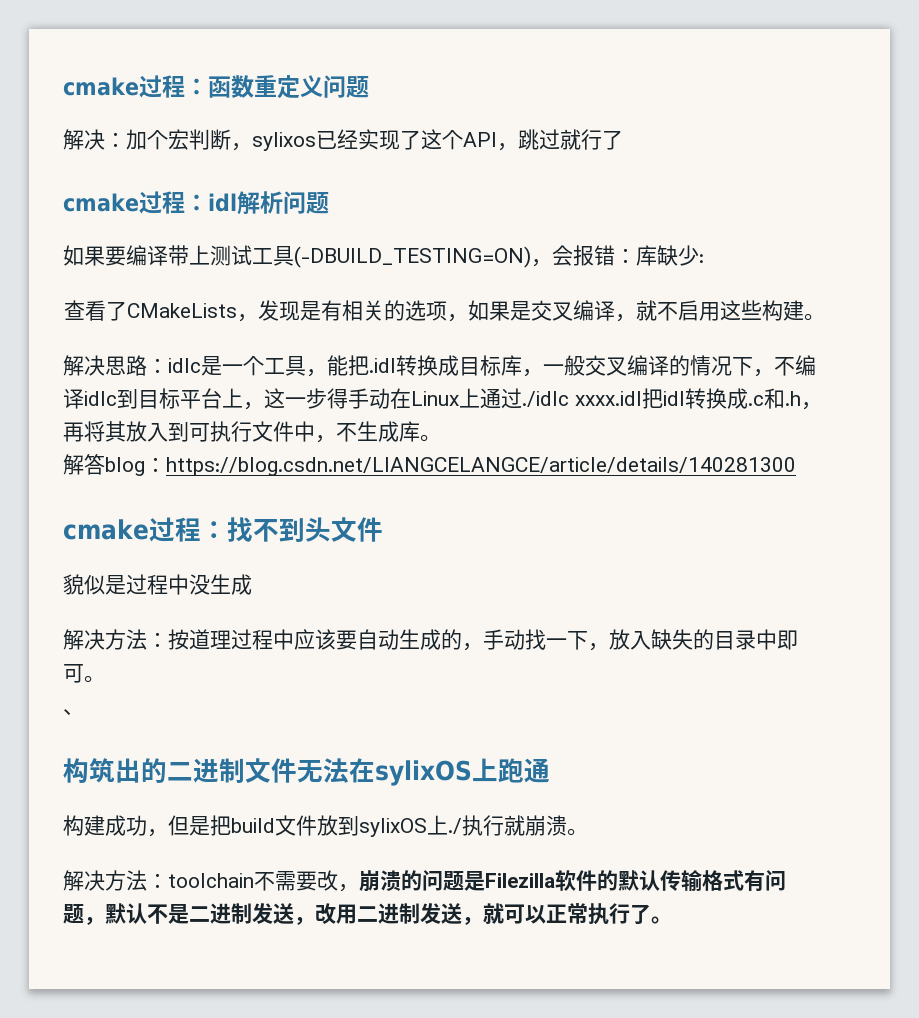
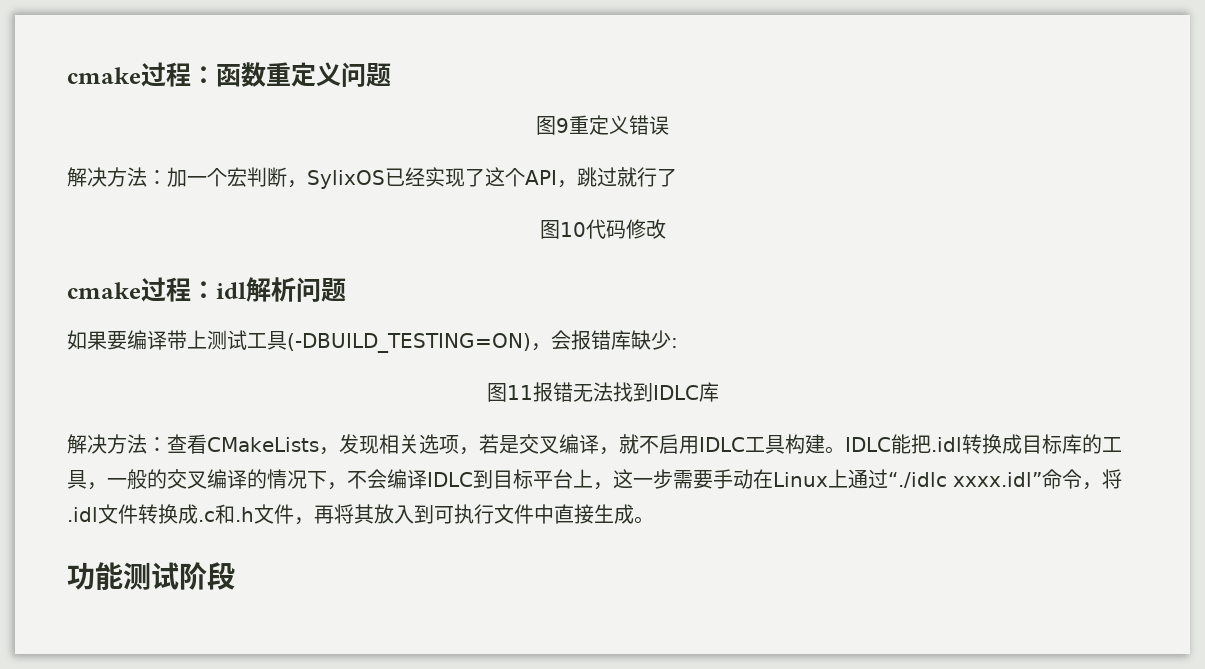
[63,129,147,150] // 解决：加 -> [536,115,669,135] [67,167,207,187] // 图9重定义错误 // 解决方法：加一
[252,132,316,151] sylixos -> [307,170,385,189] SylixOS
(623, 140) none -> [539,219,666,239] // 图10代码修改
[615,248,636,263] ： -> (611, 340) none
[64,300,510,322] 查看了CMakeLists，发现是有相关的选项，如果 -> [486,382,719,402] [67,434,499,455] 图11报错无法找到IDLC库 // 解决方法：查看CMakeLists，发现相关选项，若
[720,300,762,321] 这些 -> [698,435,785,454] IDLC工具
[63,355,327,377] // 解决思路：idlc是一个工具， -> [844,437,891,452] IDLC
[522,355,585,377] ，一般 -> [1081,434,1122,454] [67,469,167,490] 的工具，一般的
[795,355,816,376] [63,388,117,409] 编译idlc -> [367,469,473,489] 会编译IDLC
[327,388,348,409] 得 -> [673,470,713,489] 需要
[522,388,685,409] ./idlc xxxx.idl把idl -> [888,469,1122,490] [67,504,138,524] “./idlc xxxx.idl”命令，将.idl文件
(801, 398) none -> [254,504,294,524] 文件
[315,421,441,443] [63,454,796,476] [63,517,383,542] [63,574,252,595] [63,629,798,651] [63,664,105,683] [63,709,84,715] [63,758,550,786] [63,815,588,837] [63,870,786,892] [63,903,672,925] ，不生成库。 // 解答blog：https://blog.csdn.net/LIANGCELANGCE/article/details/140281300 // cmake过程：找不到头文件 // 貌似是过程中没生成 // 解决方法：按道理过程中应该要自动生成的，手动找一下，放入缺失的目录中即可。 // 、 // 构筑出的二进制文件无法在sylixOS上跑通 // 构建成功，但是把build文件放到sylixOS上./执行就崩溃。 // 解决方法：toolchain不需要改，崩溃的问题是Filezilla软件的默认传输格式有问题，默认不是二进制发送，改用二进制发送，就可以正常执行了。 -> [554,504,654,524] [67,562,235,590] 直接生成。 // 功能测试阶段

